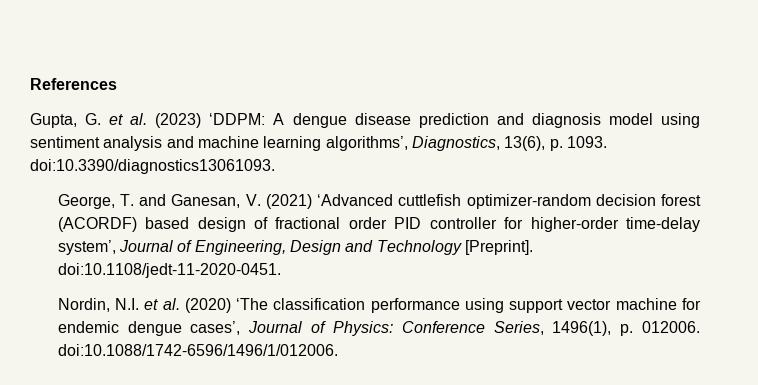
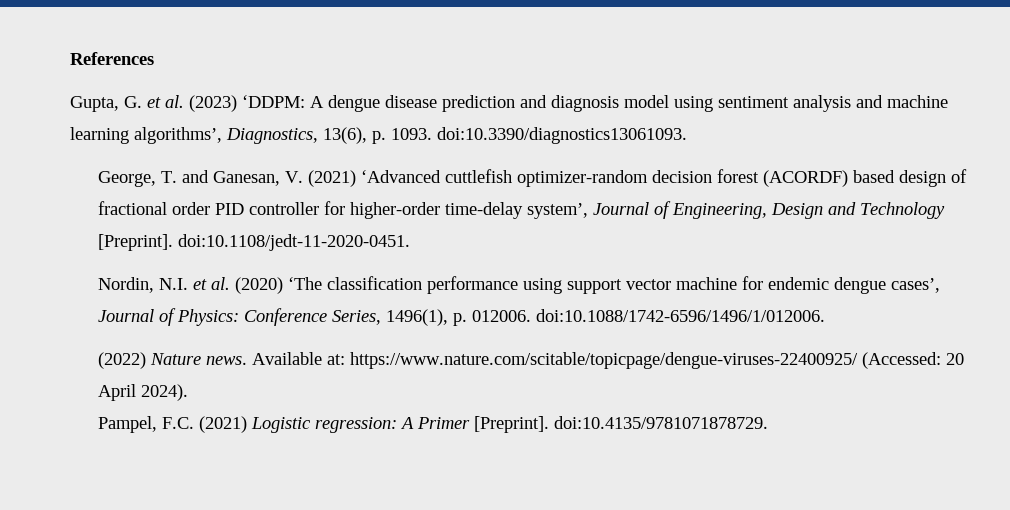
(338, 350) none -> [98,352,965,369] [98,384,189,401] [98,416,769,433] // (2022) Nature news. Available at: https://www.nature.com/scitable/topicpage/dengue-viruses-22400925/ (Accessed: 20 April 2024). // Pampel, F.C. (2021) Logistic regression: A Primer [Preprint]. doi:10.4135/9781071878729.

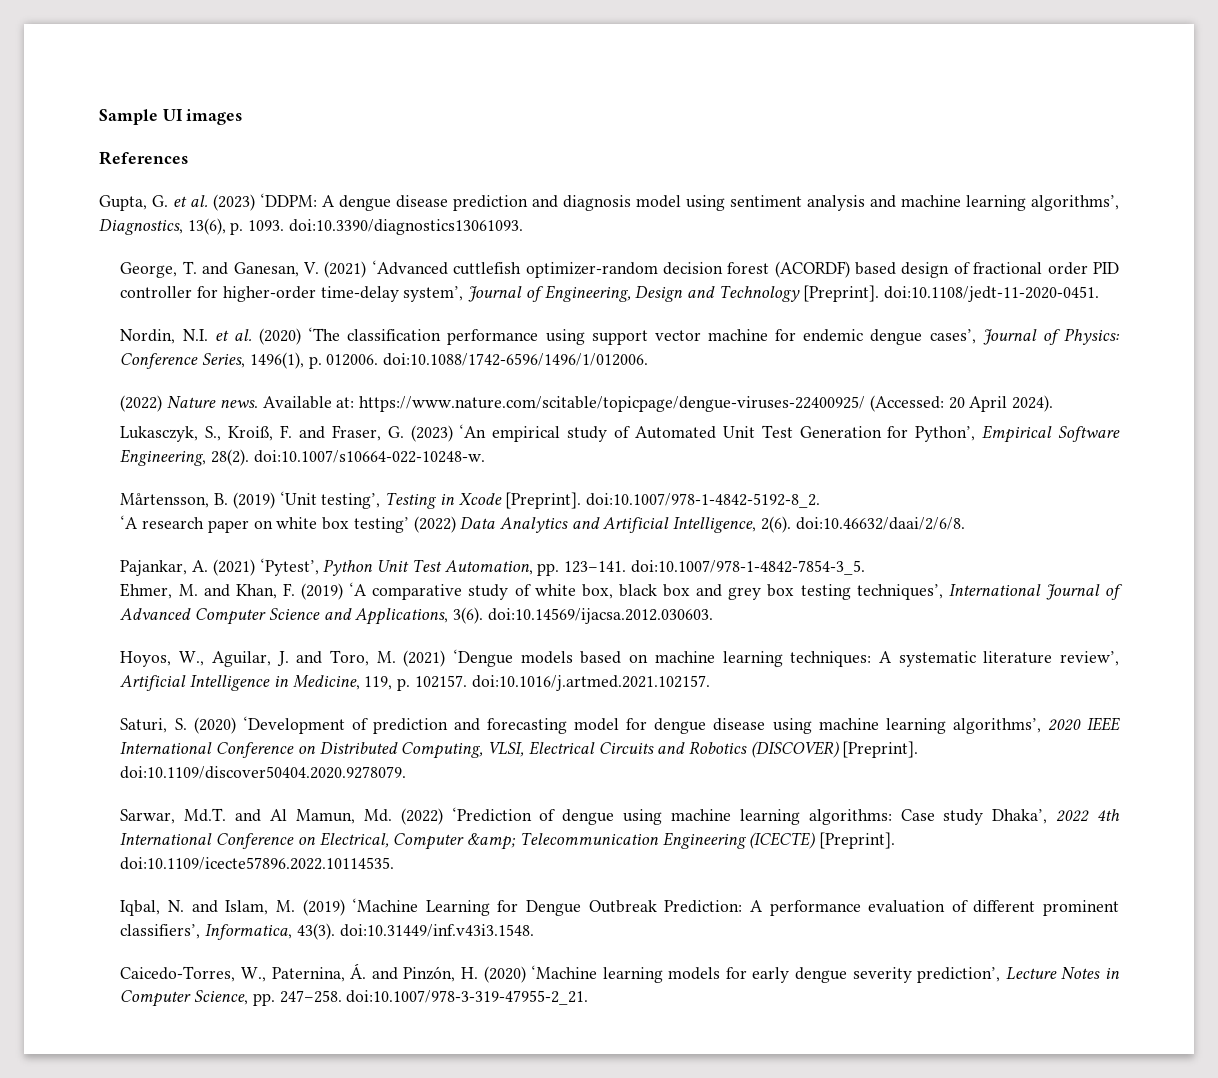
(70, 58) none -> [99,109,243,125] Sample UI images //
[98,416,769,433] Pampel, F.C. (2021) Logistic regression: A Primer [Preprint]. doi:10.4135/9781071878729. -> [120,424,1120,443] [120,449,485,466] [120,491,820,509] [120,515,965,533] [120,558,865,576] [120,582,1123,600] [120,607,713,625] [120,649,1119,667] [120,675,710,691] [120,716,1121,734] [120,741,919,759] [120,766,407,779] [120,807,1120,825] [120,832,895,850] [120,857,395,870] [120,898,1119,916] [120,923,534,940] [120,963,1121,983] [120,990,589,1007] Lukasczyk, S., Kroiß, F. and Fraser, G. (2023) ‘An empirical study of Automated Unit Test Generation for Python’, Empirical Software Engineering, 28(2). doi:10.1007/s10664-022-10248-w. // Mårtensson, B. (2019) ‘Unit testing’, Testing in Xcode [Preprint]. doi:10.1007/978-1-4842-5192-8_2. // ‘A research paper on white box testing’ (2022) Data Analytics and Artificial Intelligence, 2(6). doi:10.46632/daai/2/6/8. // Pajankar, A. (2021) ‘Pytest’, Python Unit Test Automation, pp. 123–141. doi:10.1007/978-1-4842-7854-3_5. // Ehmer, M. and Khan, F. (2019) ‘A comparative study of white box, black box and grey box testing techniques’, International Journal of Advanced Computer Science and Applications, 3(6). doi:10.14569/ijacsa.2012.030603. // Hoyos, W., Aguilar, J. and Toro, M. (2021) ‘Dengue models based on machine learning techniques: A systematic literature review’, Artificial Intelligence in Medicine, 119, p. 102157. doi:10.1016/j.artmed.2021.102157. // Saturi, S. (2020) ‘Development of prediction and forecasting model for dengue disease using machine learning algorithms’, 2020 IEEE International Conference on Distributed Computing, VLSI, Electrical Circuits and Robotics (DISCOVER) [Preprint]. doi:10.1109/discover50404.2020.9278079. // Sarwar, Md.T. and Al Mamun, Md. (2022) ‘Prediction of dengue using machine learning algorithms: Case study Dhaka’, 2022 4th International Conference on Electrical, Computer &amp; Telecommunication Engineering (ICECTE) [Preprint]. doi:10.1109/icecte57896.2022.10114535. // Iqbal, N. and Islam, M. (2019) ‘Machine Learning for Dengue Outbreak Prediction: A performance evaluation of different prominent classifiers’, Informatica, 43(3). doi:10.31449/inf.v43i3.1548. // Caicedo-Torres, W., Paternina, Á. and Pinzón, H. (2020) ‘Machine learning models for early dengue severity prediction’, Lecture Notes in Computer Science, pp. 247–258. doi:10.1007/978-3-319-47955-2_21.

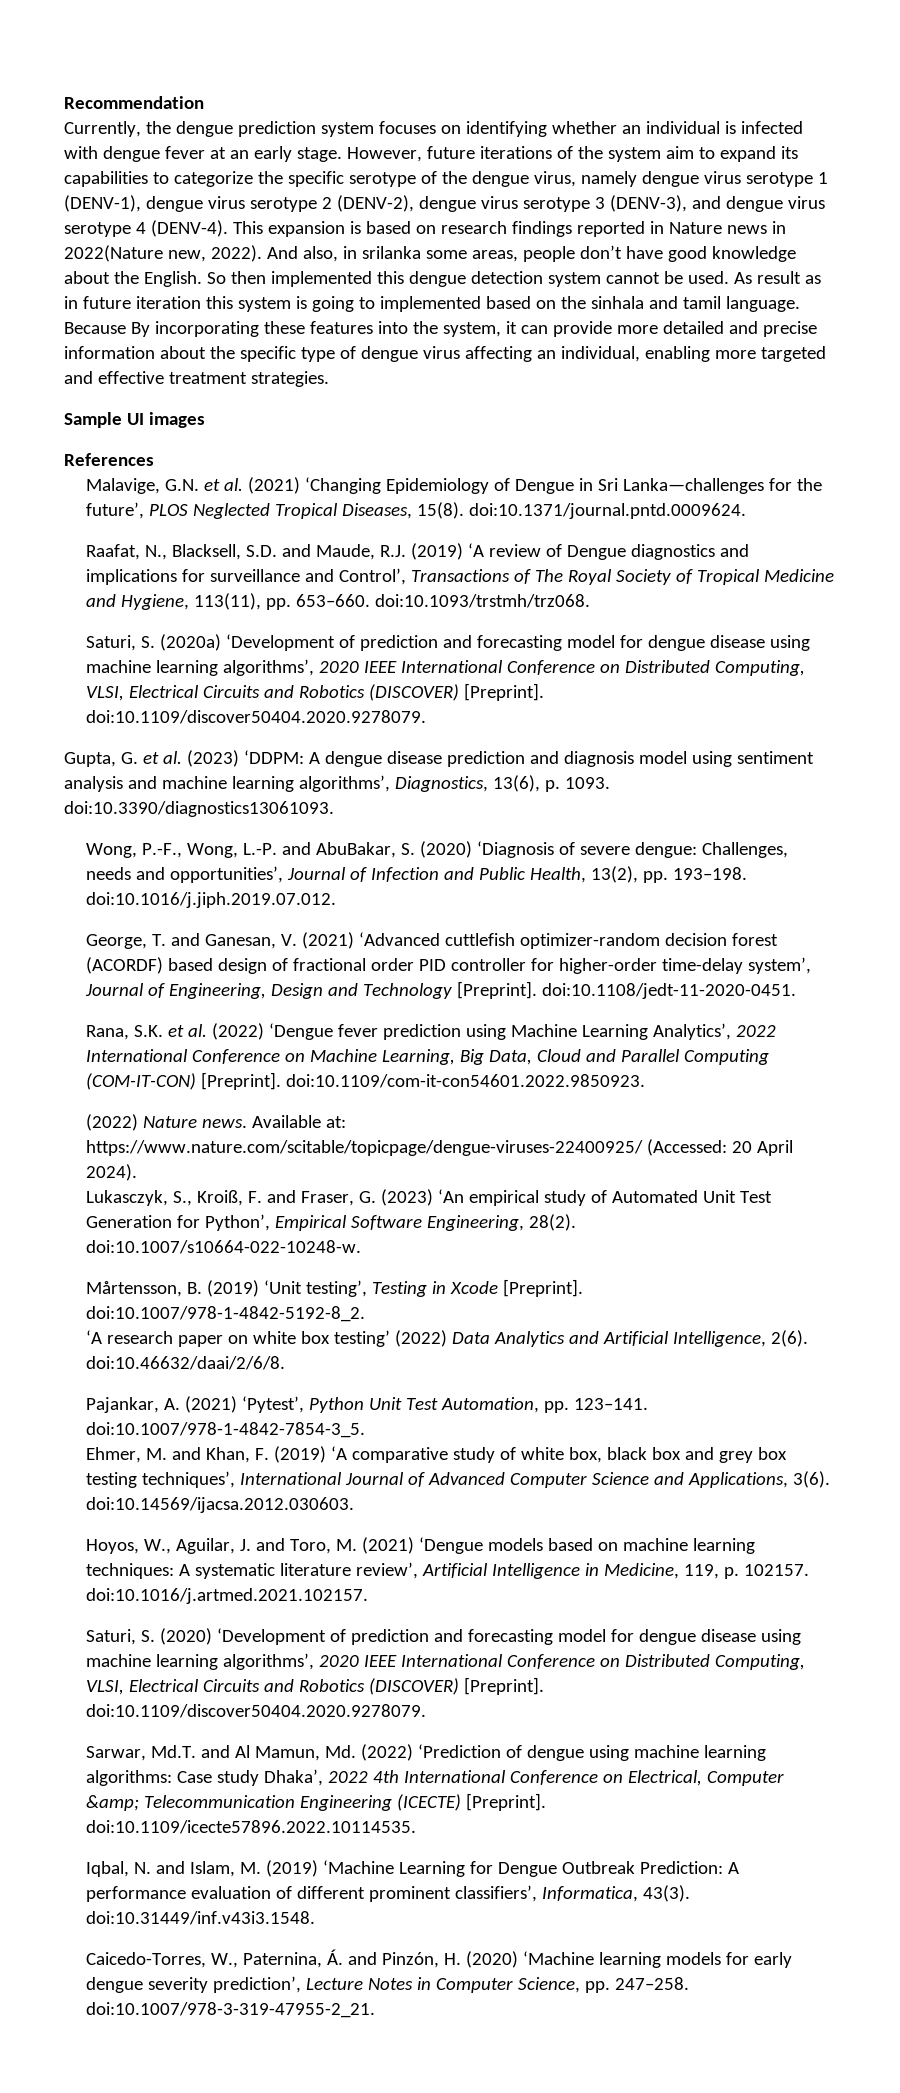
[99,109,243,125] [99,151,188,165] Sample UI images // References -> [64,96,204,109] [64,121,803,137] [64,146,798,162] [64,171,828,187] [64,195,825,212] [64,220,786,237] [64,245,796,262] [64,271,821,287] [64,296,800,312] [64,321,817,337] [64,346,826,362] [64,371,329,387] [64,412,205,428] [64,453,154,466] [86,477,823,494] [86,502,747,519] [86,543,750,560] [86,568,835,585] [86,593,591,610] [86,634,811,651] [86,659,806,676] [86,683,545,701] [86,710,427,724] Recommendation // Currently, the dengue prediction system focuses on identifying whether an individual is infected with dengue fever at an early stage. However, future iterations of the system aim to expand its capabilities to categorize the specific serotype of the dengue virus, namely dengue virus serotype 1 (DENV-1), dengue virus serotype 2 (DENV-2), dengue virus serotype 3 (DENV-3), and dengue virus serotype 4 (DENV-4). This expansion is based on research findings reported in Nature news in 2022(Nature new, 2022). And also, in srilanka some areas, people don’t have good knowledge about the English. So then implemented this dengue detection system cannot be used. As result as in future iteration this system is going to implemented based on the sinhala and tamil language. Because By incorporating these features into the system, it can provide more detailed and precise information about the specific type of dengue virus affecting an individual, enabling more targeted and effective treatment strategies. // Sample UI images // References // Malavige, G.N. et al. (2021) ‘Changing Epidemiology of Dengue in Sri Lanka—challenges for the future’, PLOS Neglected Tropical Diseases, 15(8). doi:10.1371/journal.pntd.0009624. // Raafat, N., Blacksell, S.D. and Maude, R.J. (2019) ‘A review of Dengue diagnostics and implications for surveillance and Control’, Transactions of The Royal Society of Tropical Medicine and Hygiene, 113(11), pp. 653–660. doi:10.1093/trstmh/trz068. // Saturi, S. (2020a) ‘Development of prediction and forecasting model for dengue disease using machine learning algorithms’, 2020 IEEE International Conference on Distributed Computing, VLSI, Electrical Circuits and Robotics (DISCOVER) [Preprint]. doi:10.1109/discover50404.2020.9278079.
(523, 227) none -> [86,841,789,858] [86,866,748,883] [86,892,337,908] // Wong, P.-F., Wong, L.-P. and AbuBakar, S. (2020) ‘Diagnosis of severe dengue: Challenges, needs and opportunities’, Journal of Infection and Public Health, 13(2), pp. 193–198. doi:10.1016/j.jiph.2019.07.012.
[120,327,1121,345] [120,352,649,369] Nordin, N.I. et al. (2020) ‘The classification performance using support vector machine for endemic dengue cases’, Journal of Physics: Conference Series, 1496(1), p. 012006. doi:10.1088/1742-6596/1496/1/012006. -> [86,1023,777,1040] [86,1049,770,1065] [86,1072,646,1090] Rana, S.K. et al. (2022) ‘Dengue fever prediction using Machine Learning Analytics’, 2022 International Conference on Machine Learning, Big Data, Cloud and Parallel Computing (COM-IT-CON) [Preprint]. doi:10.1109/com-it-con54601.2022.9850923.

